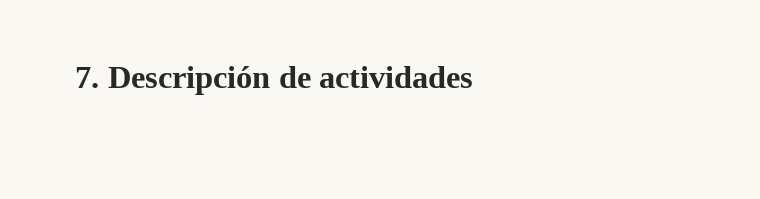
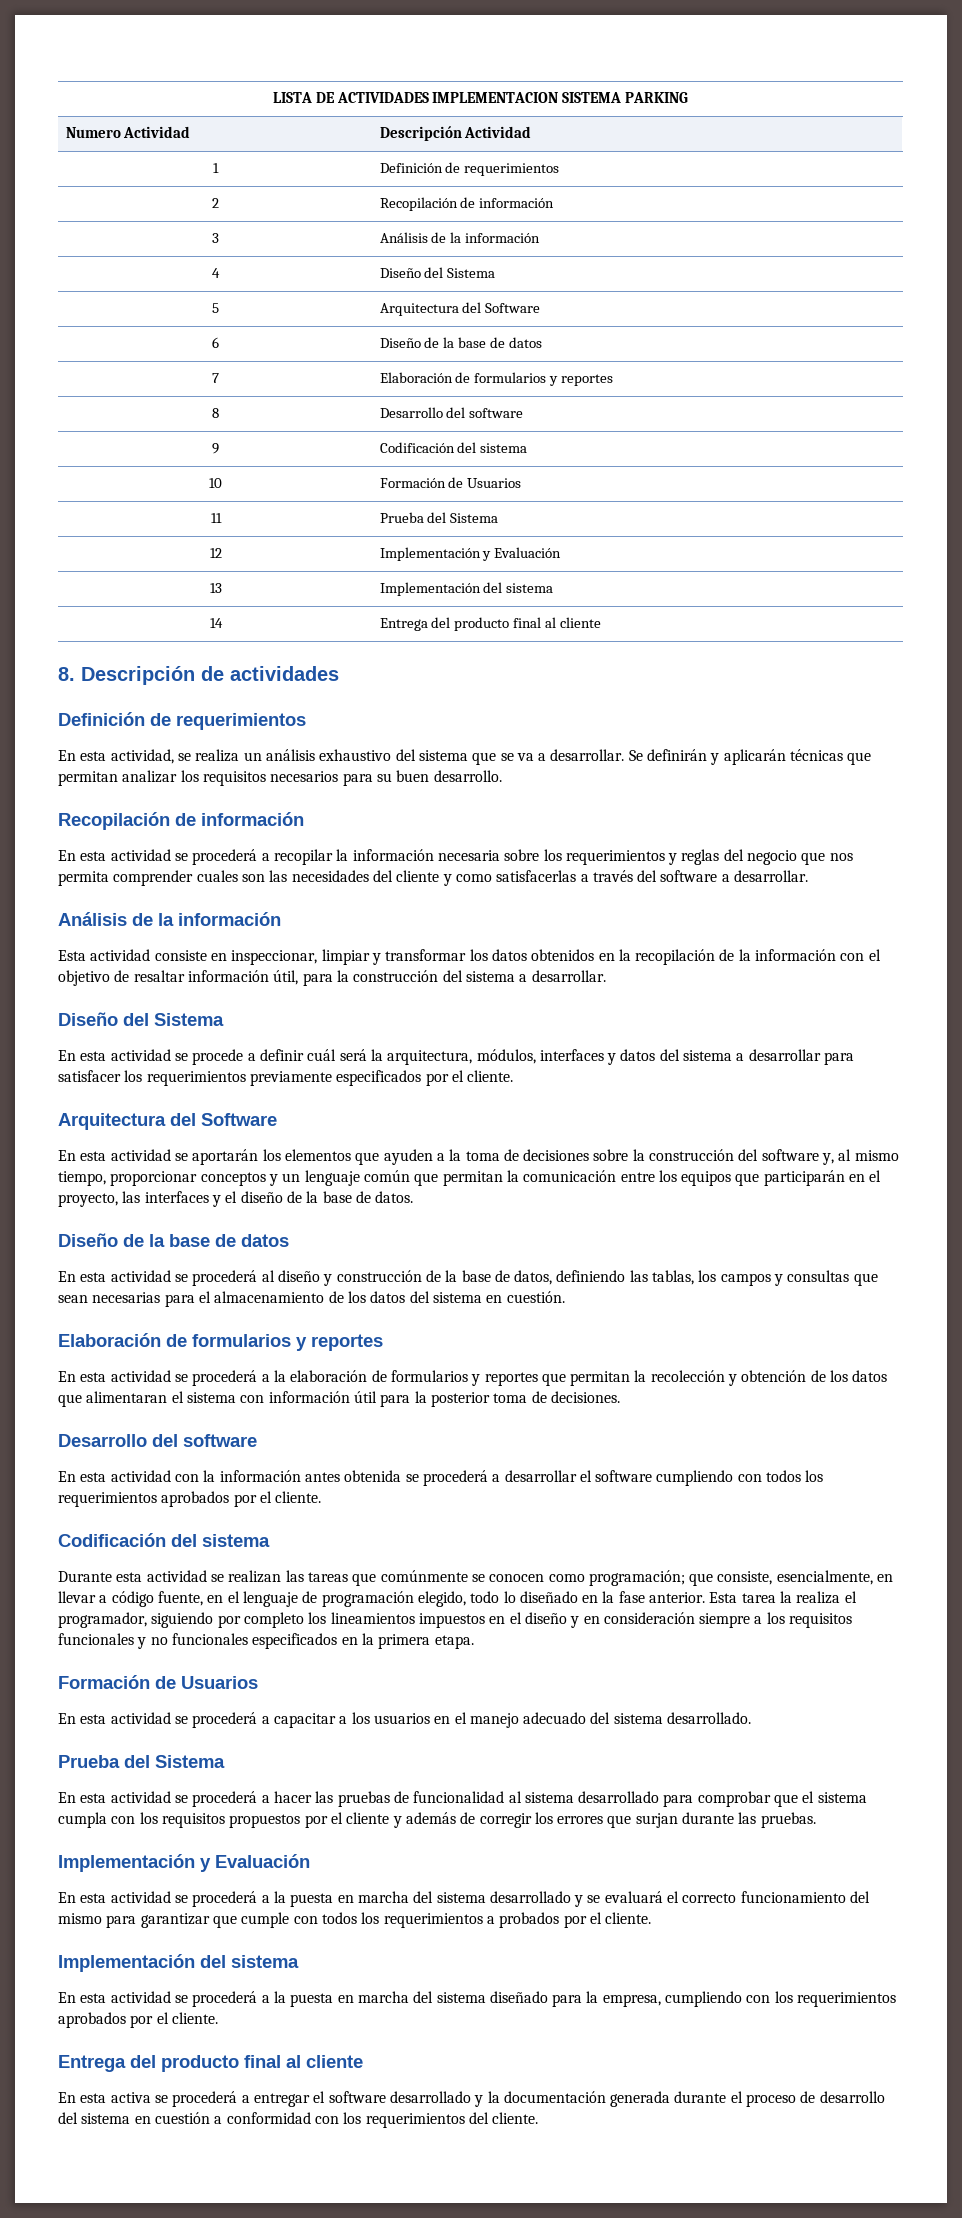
[75,66,474,95] 7. Descripción de actividades -> [272,92,689,103] [65,126,191,138] [379,126,532,141] [213,163,219,173] [379,162,560,176] [212,198,219,208] [379,197,555,211] [212,233,219,243] [379,232,541,243] [212,268,220,278] [379,267,496,278] [212,303,219,313] [379,302,541,316] [212,337,219,348] [379,337,543,348] [212,373,219,383] [379,372,614,386] [212,408,219,418] [379,407,524,418] [212,443,219,454] [379,442,528,453] [209,478,222,488] [379,477,522,488] [210,513,222,523] [379,512,499,523] [209,548,222,558] [379,547,562,561] [209,583,222,593] [379,582,554,596] [209,618,223,628] [379,617,602,631] [58,666,339,685] [58,712,306,730] [58,749,872,765] [58,770,502,786] [58,812,304,830] [58,849,853,865] [58,870,809,886] [58,912,281,926] [58,949,881,965] [58,970,606,986] [58,1012,224,1026] [58,1049,855,1065] [58,1070,514,1086] [58,1113,277,1130] [58,1149,899,1165] [58,1170,882,1186] [58,1191,414,1207] [58,1233,289,1247] [58,1270,878,1286] [58,1291,565,1307] [58,1333,383,1351] [58,1370,888,1386] [58,1391,620,1407] [58,1434,257,1447] [58,1470,824,1486] [58,1491,322,1507] [58,1533,270,1547] [58,1570,894,1586] [58,1591,857,1607] [58,1612,853,1628] [58,1633,474,1649] [58,1675,258,1689] [58,1712,752,1728] [58,1755,225,1768] [58,1791,867,1807] [58,1812,816,1828] [58,1854,310,1872] [58,1891,871,1907] [58,1912,652,1928] [58,1954,299,1972] [58,1991,897,2007] [58,2012,218,2028] [58,2055,363,2072] [58,2091,885,2107] [58,2112,539,2128] LISTA DE ACTIVIDADES IMPLEMENTACION SISTEMA PARKING // Numero Actividad | Descripción Actividad // 1 | Definición de requerimientos // 2 | Recopilación de información // 3 | Análisis de la información // 4 | Diseño del Sistema // 5 | Arquitectura del Software // 6 | Diseño de la base de datos // 7 | Elaboración de formularios y reportes // 8 | Desarrollo del software // 9 | Codificación del sistema // 10 | Formación de Usuarios // 11 | Prueba del Sistema // 12 | Implementación y Evaluación // 13 | Implementación del sistema // 14 | Entrega del producto final al cliente // 8. Descripción de actividades // Definición de requerimientos // En esta actividad, se realiza un análisis exhaustivo del sistema que se va a desarrollar. Se definirán y aplicarán técnicas que permitan analizar los requisitos necesarios para su buen desarrollo. // Recopilación de información // En esta actividad se procederá a recopilar la información necesaria sobre los requerimientos y reglas del negocio que nos permita comprender cuales son las necesidades del cliente y como satisfacerlas a través del software a desarrollar. // Análisis de la información // Esta actividad consiste en inspeccionar, limpiar y transformar los datos obtenidos en la recopilación de la información con el objetivo de resaltar información útil, para la construcción del sistema a desarrollar. // Diseño del Sistema // En esta actividad se procede a definir cuál será la arquitectura, módulos, interfaces y datos del sistema a desarrollar para satisfacer los requerimientos previamente especificados por el cliente. // Arquitectura del Software // En esta actividad se aportarán los elementos que ayuden a la toma de decisiones sobre la construcción del software y, al mismo tiempo, proporcionar conceptos y un lenguaje común que permitan la comunicación entre los equipos que participarán en el proyecto, las interfaces y el diseño de la base de datos. // Diseño de la base de datos // En esta actividad se procederá al diseño y construcción de la base de datos, definiendo las tablas, los campos y consultas que sean necesarias para el almacenamiento de los datos del sistema en cuestión. // Elaboración de formularios y reportes // En esta actividad se procederá a la elaboración de formularios y reportes que permitan la recolección y obtención de los datos que alimentaran el sistema con información útil para la posterior toma de decisiones. // Desarrollo del software // En esta actividad con la información antes obtenida se procederá a desarrollar el software cumpliendo con todos los requerimientos aprobados por el cliente. // Codificación del sistema // Durante esta actividad se realizan las tareas que comúnmente se conocen como programación; que consiste, esencialmente, en llevar a código fuente, en el lenguaje de programación elegido, todo lo diseñado en la fase anterior. Esta tarea la realiza el programador, siguiendo por completo los lineamientos impuestos en el diseño y en consideración siempre a los requisitos funcionales y no funcionales especificados en la primera etapa. // Formación de Usuarios // En esta actividad se procederá a capacitar a los usuarios en el manejo adecuado del sistema desarrollado. // Prueba del Sistema // En esta actividad se procederá a hacer las pruebas de funcionalidad al sistema desarrollado para comprobar que el sistema cumpla con los requisitos propuestos por el cliente y además de corregir los errores que surjan durante las pruebas. // Implementación y Evaluación // En esta actividad se procederá a la puesta en marcha del sistema desarrollado y se evaluará el correcto funcionamiento del mismo para garantizar que cumple con todos los requerimientos a probados por el cliente. // Implementación del sistema // En esta actividad se procederá a la puesta en marcha del sistema diseñado para la empresa, cumpliendo con los requerimientos aprobados por el cliente. // Entrega del producto final al cliente // En esta activa se procederá a entregar el software desarrollado y la documentación generada durante el proceso de desarrollo del sistema en cuestión a conformidad con los requerimientos del cliente.

